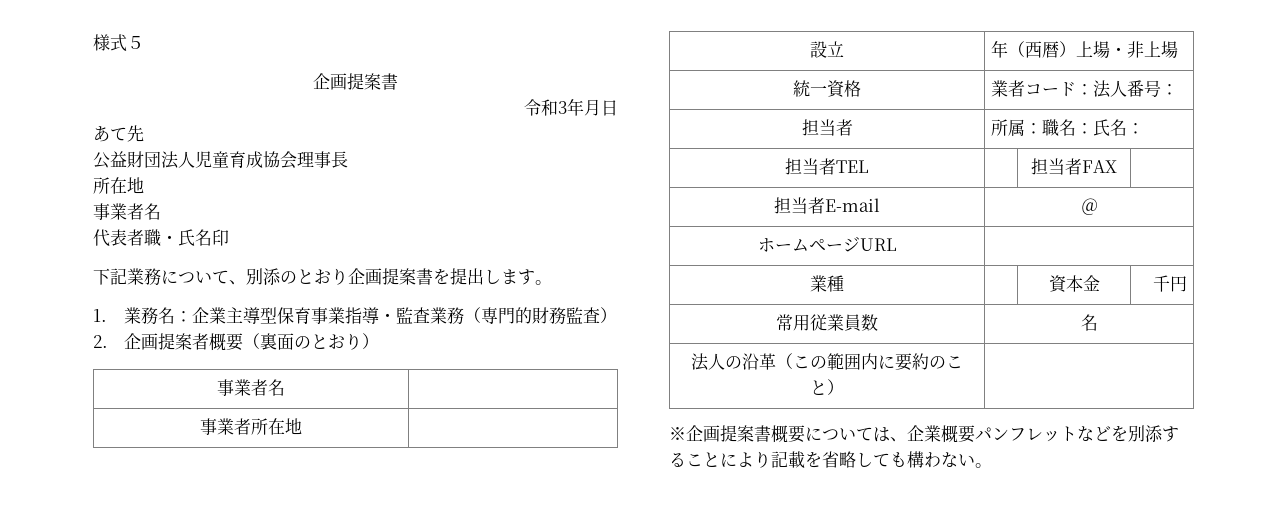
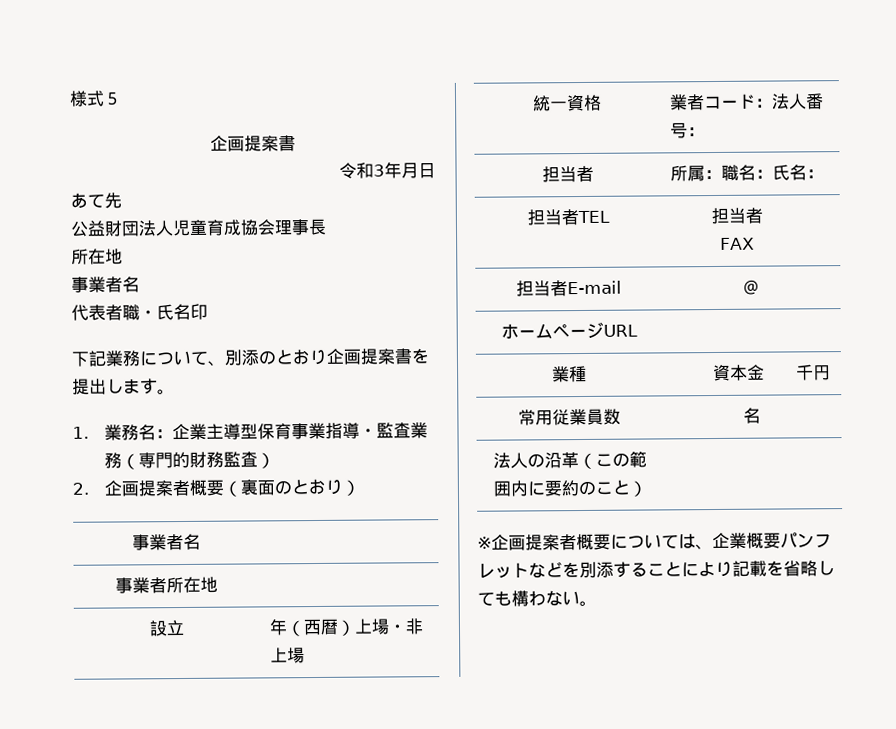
[754,425,771,442] 書 -> [559,534,577,551] 者

